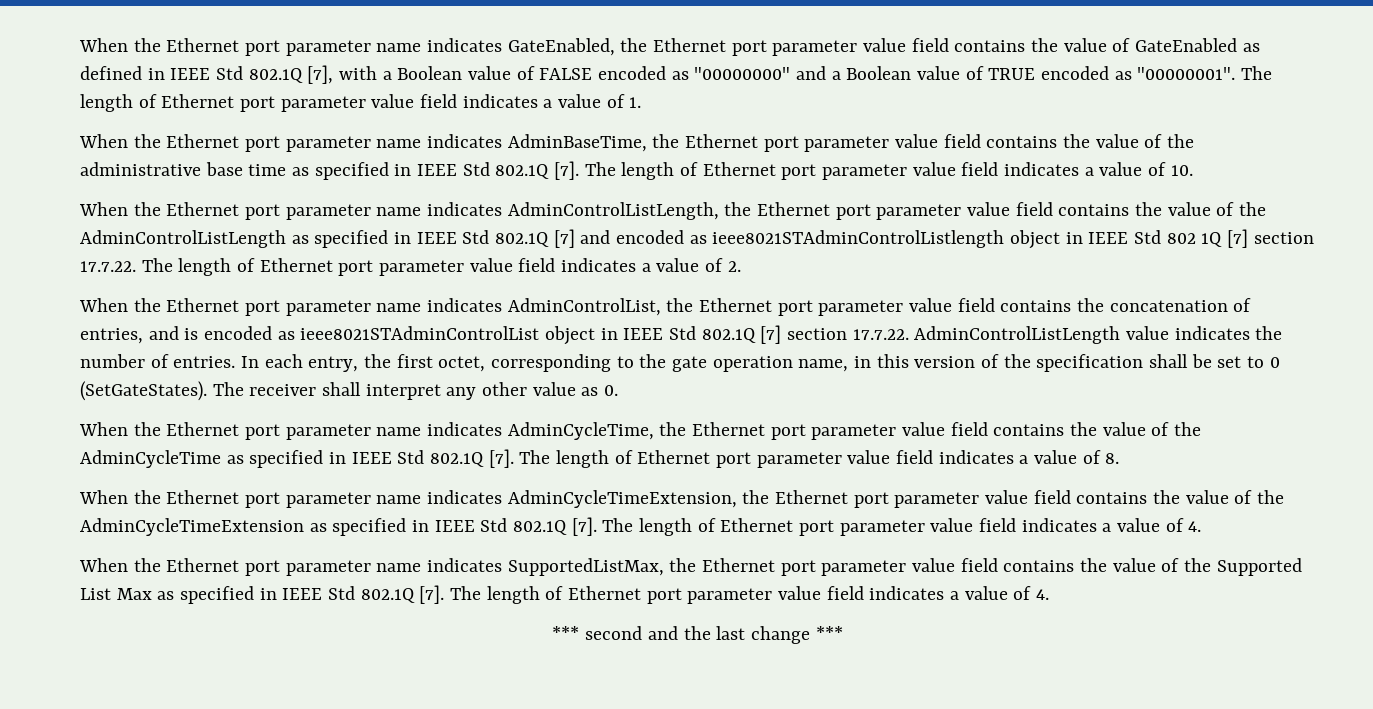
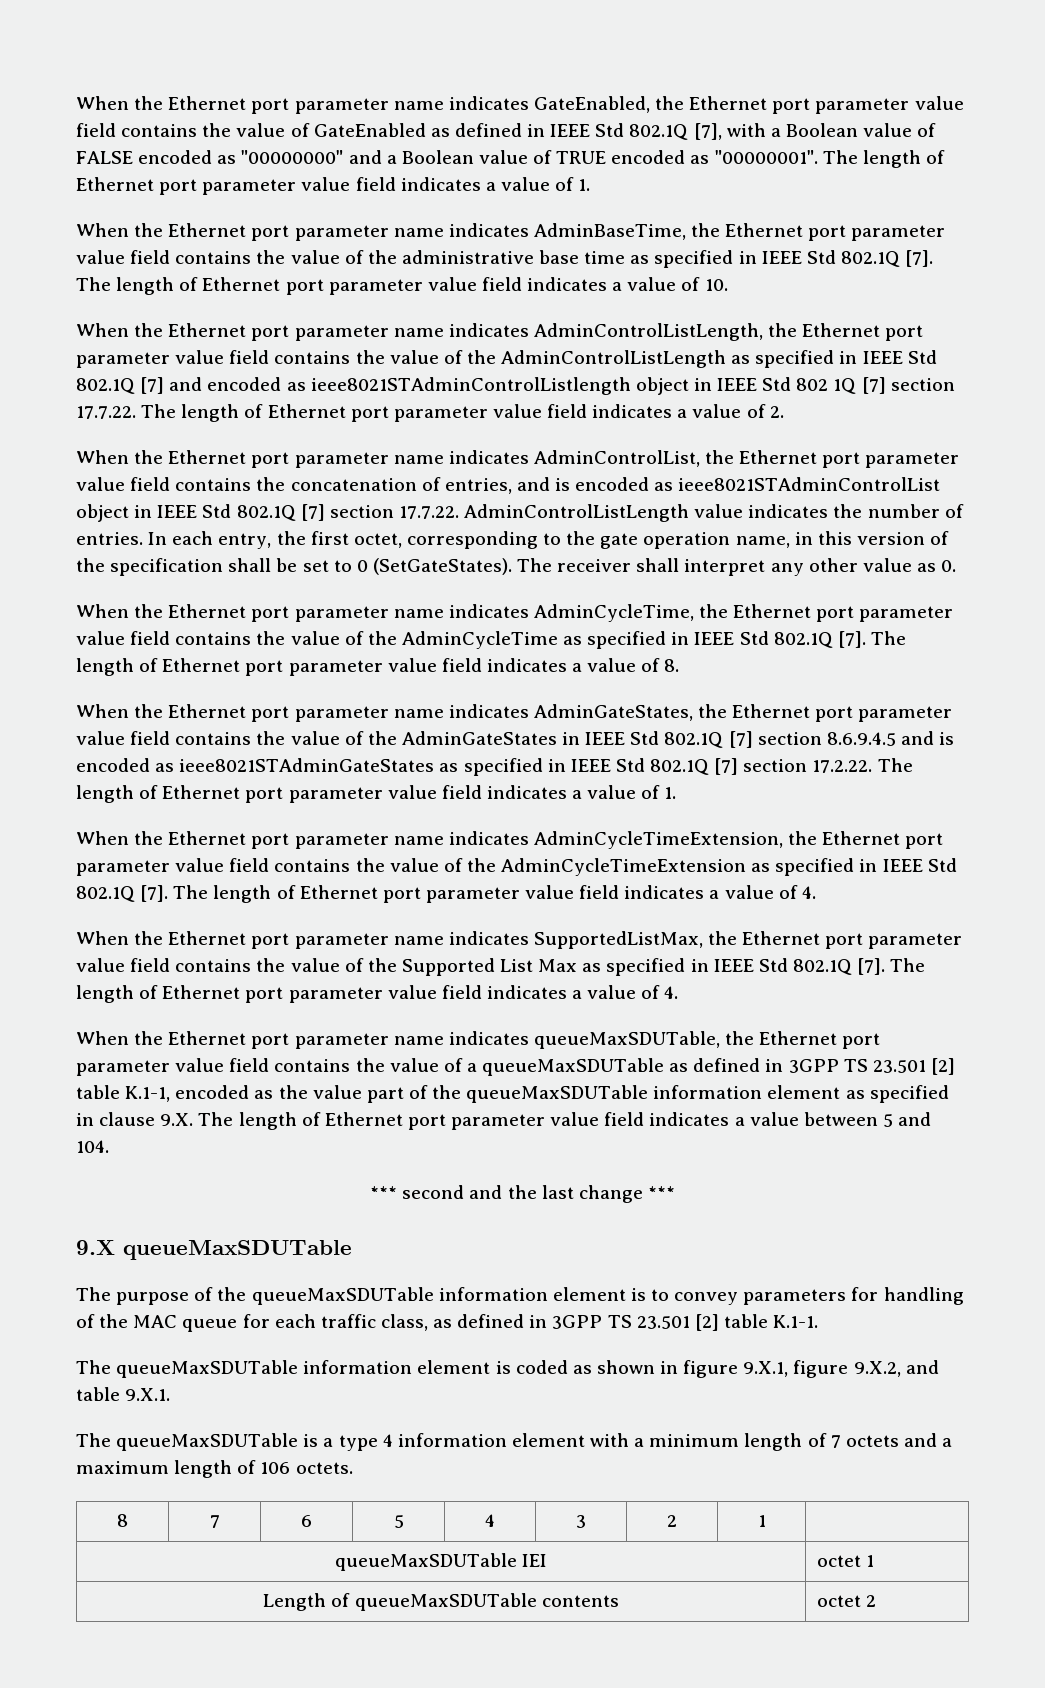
(1120, 458) none -> [76,704,953,722] [76,731,955,748] [76,758,913,776] [76,785,677,803] // When the Ethernet port parameter name indicates AdminGateStates, the Ethernet port parameter value field contains the value of the AdminGateStates in IEEE Std 802.1Q [7] section 8.6.9.4.5 and is encoded as ieee8021STAdminGateStates as specified in IEEE Std 802.1Q [7] section 17.2.22. The length of Ethernet port parameter value field indicates a value of 1.
(1050, 594) none -> [76,1031,881,1049] [76,1058,955,1076] [76,1085,949,1103] [76,1112,932,1130] [76,1140,109,1153] // When the Ethernet port parameter name indicates queueMaxSDUTable, the Ethernet port parameter value field contains the value of a queueMaxSDUTable as defined in 3GPP TS 23.501 [2] table K.1-1, encoded as the value part of the queueMaxSDUTable information element as specified in clause 9.X. The length of Ethernet port parameter value field indicates a value between 5 and 104.
(843, 633) none -> [76,1240,352,1260] [76,1287,964,1305] [76,1314,819,1332] [76,1360,939,1378] [76,1387,171,1401] [76,1433,953,1451] [76,1460,353,1478] [117,1514,128,1527] [209,1515,220,1528] [301,1515,312,1527] [393,1515,404,1528] [485,1514,495,1527] [576,1515,586,1528] [667,1515,677,1527] [757,1515,766,1527] [334,1553,548,1571] [817,1555,875,1567] [263,1593,619,1611] [817,1595,877,1607] // 9.X queueMaxSDUTable // The purpose of the queueMaxSDUTable information element is to convey parameters for handling of the MAC queue for each traffic class, as defined in 3GPP TS 23.501 [2] table K.1-1. // The queueMaxSDUTable information element is coded as shown in figure 9.X.1, figure 9.X.2, and table 9.X.1. // The queueMaxSDUTable is a type 4 information element with a minimum length of 7 octets and a maximum length of 106 octets. // 8 | 7 | 6 | 5 | 4 | 3 | 2 | 1 | // queueMaxSDUTable IEI | octet 1 // Length of queueMaxSDUTable contents | octet 2

